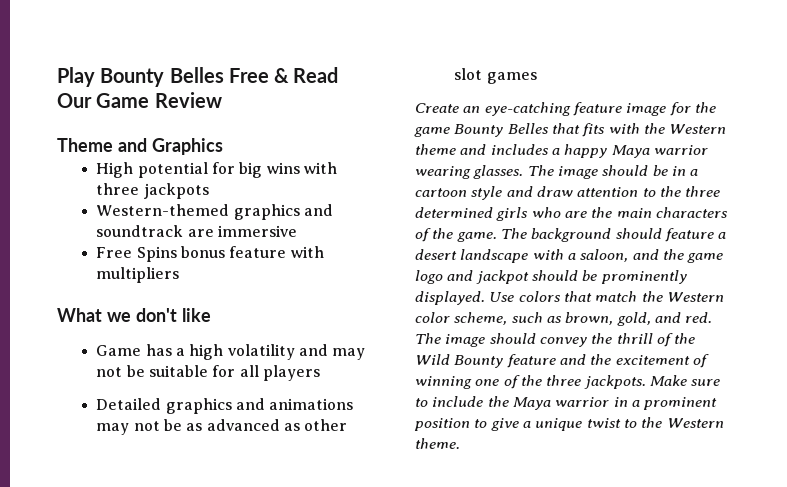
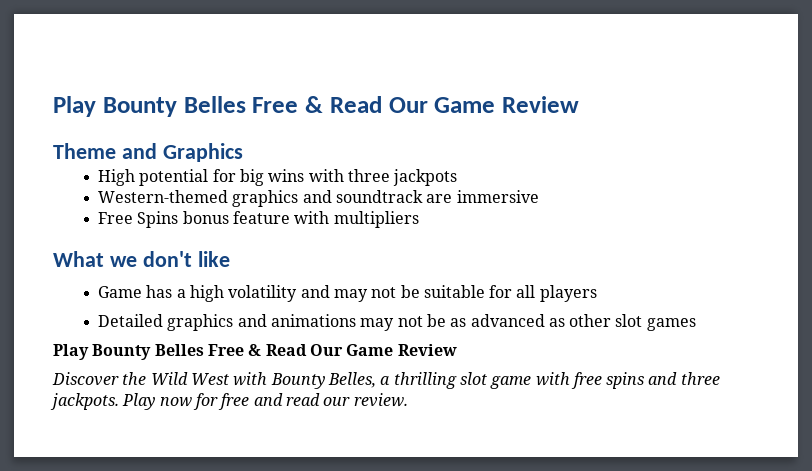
[415,102,716,116] [414,123,727,137] [415,144,708,158] [415,165,699,179] [415,186,721,200] [415,207,728,221] [415,228,727,242] [415,249,724,263] [415,270,687,284] [415,291,724,305] [415,312,713,326] [415,333,696,347] [415,354,709,368] [415,375,721,389] [415,396,718,410] [414,417,724,431] [415,438,460,449] Create an eye-catching feature image for the game Bounty Belles that fits with the Western theme and includes a happy Maya warrior wearing glasses. The image should be in a cartoon style and draw attention to the three determined girls who are the main characters of the game. The background should feature a desert landscape with a saloon, and the game logo and jackpot should be prominently displayed. Use colors that match the Western color scheme, such as brown, gold, and red. The image should convey the thrill of the Wild Bounty feature and the excitement of winning one of the three jackpots. Make sure to include the Maya warrior in a prominent position to give a unique twist to the Western theme. -> [53,344,457,360] [52,372,720,389] [50,393,408,410] Play Bounty Belles Free & Read Our Game Review // Discover the Wild West with Bounty Belles, a thrilling slot game with free spins and three jackpots. Play now for free and read our review.

